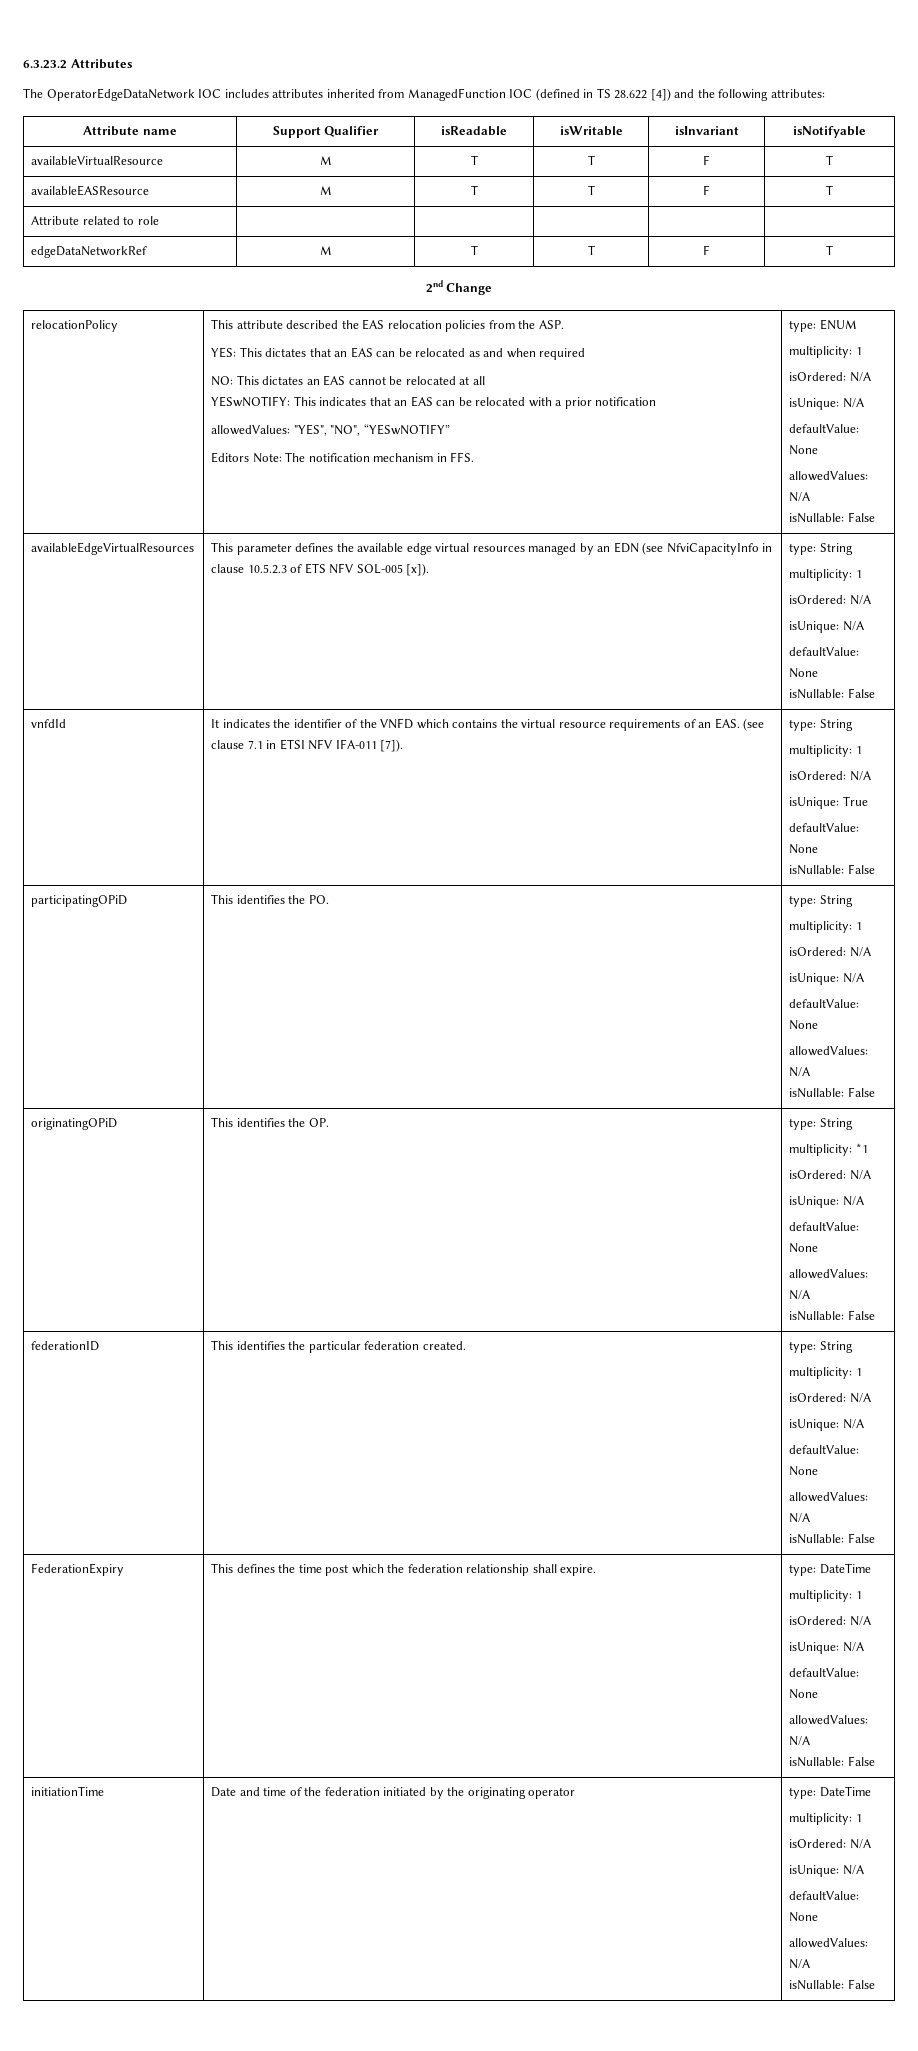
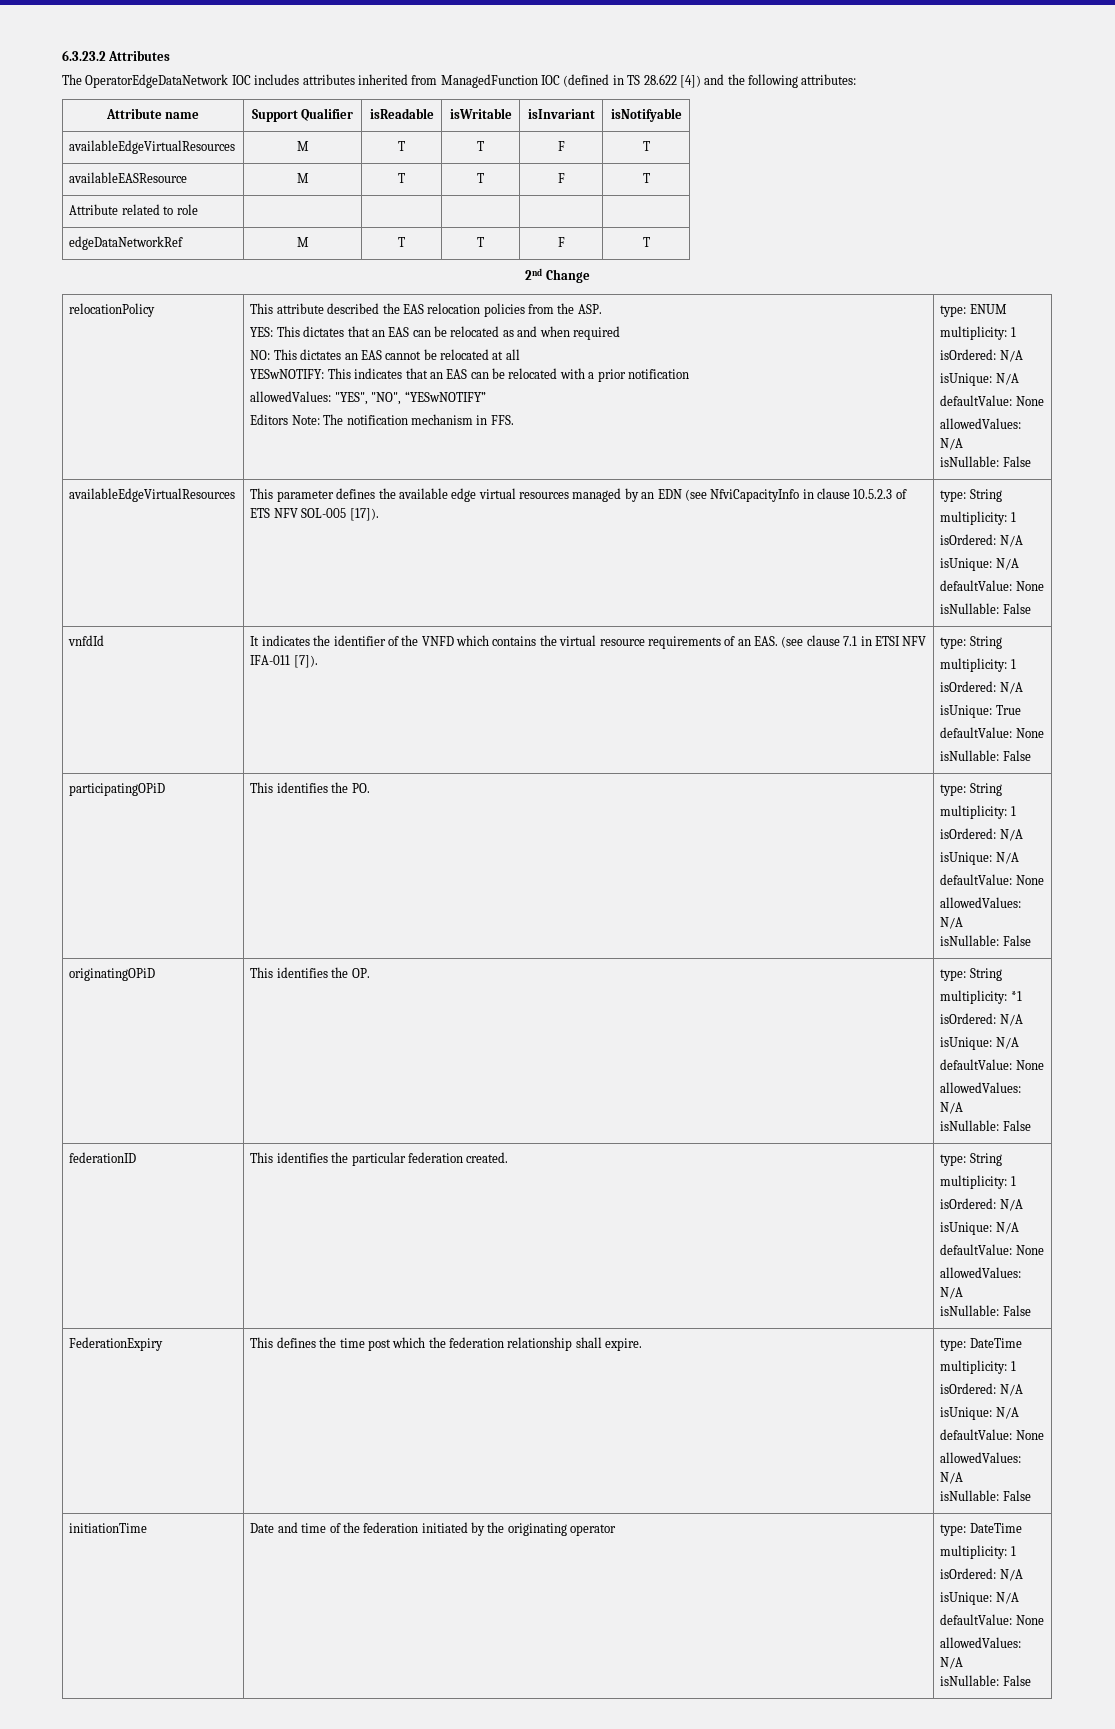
[31,156,164,165] availableVirtualResource -> [69,140,236,154] availableEdgeVirtualResources
[406,563,430,576] [x]). -> [349,508,379,521] [17]).

